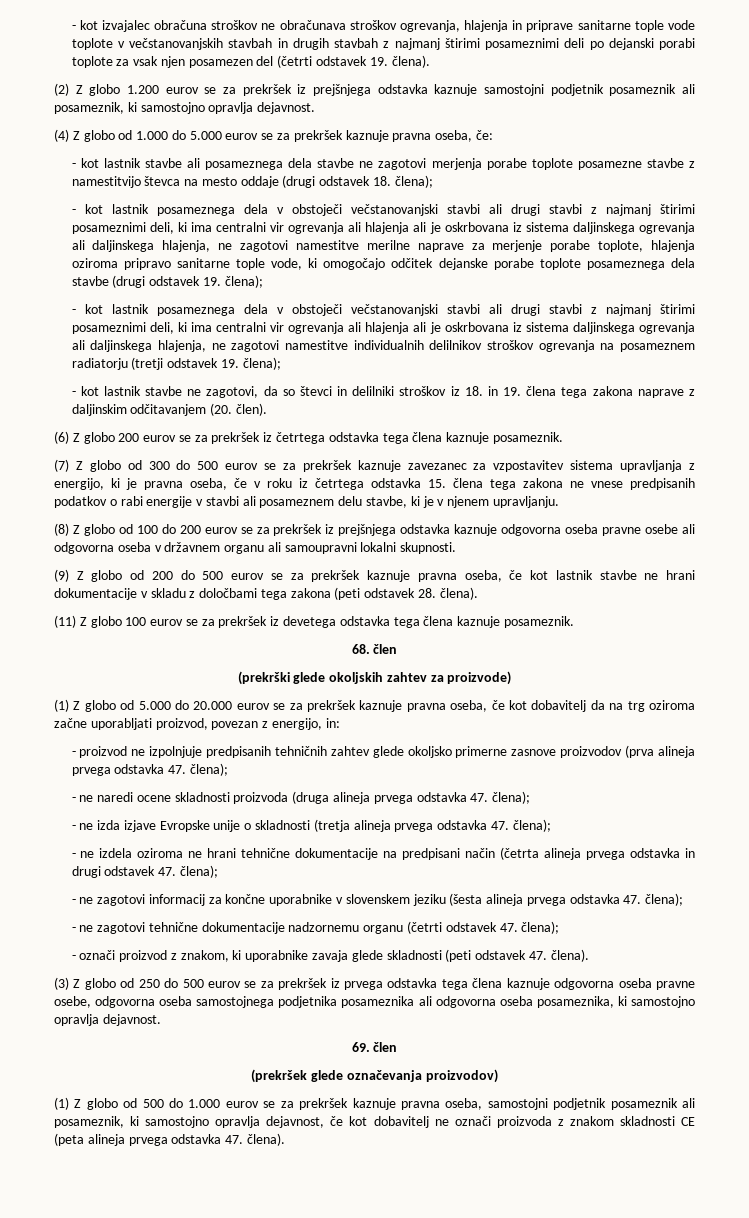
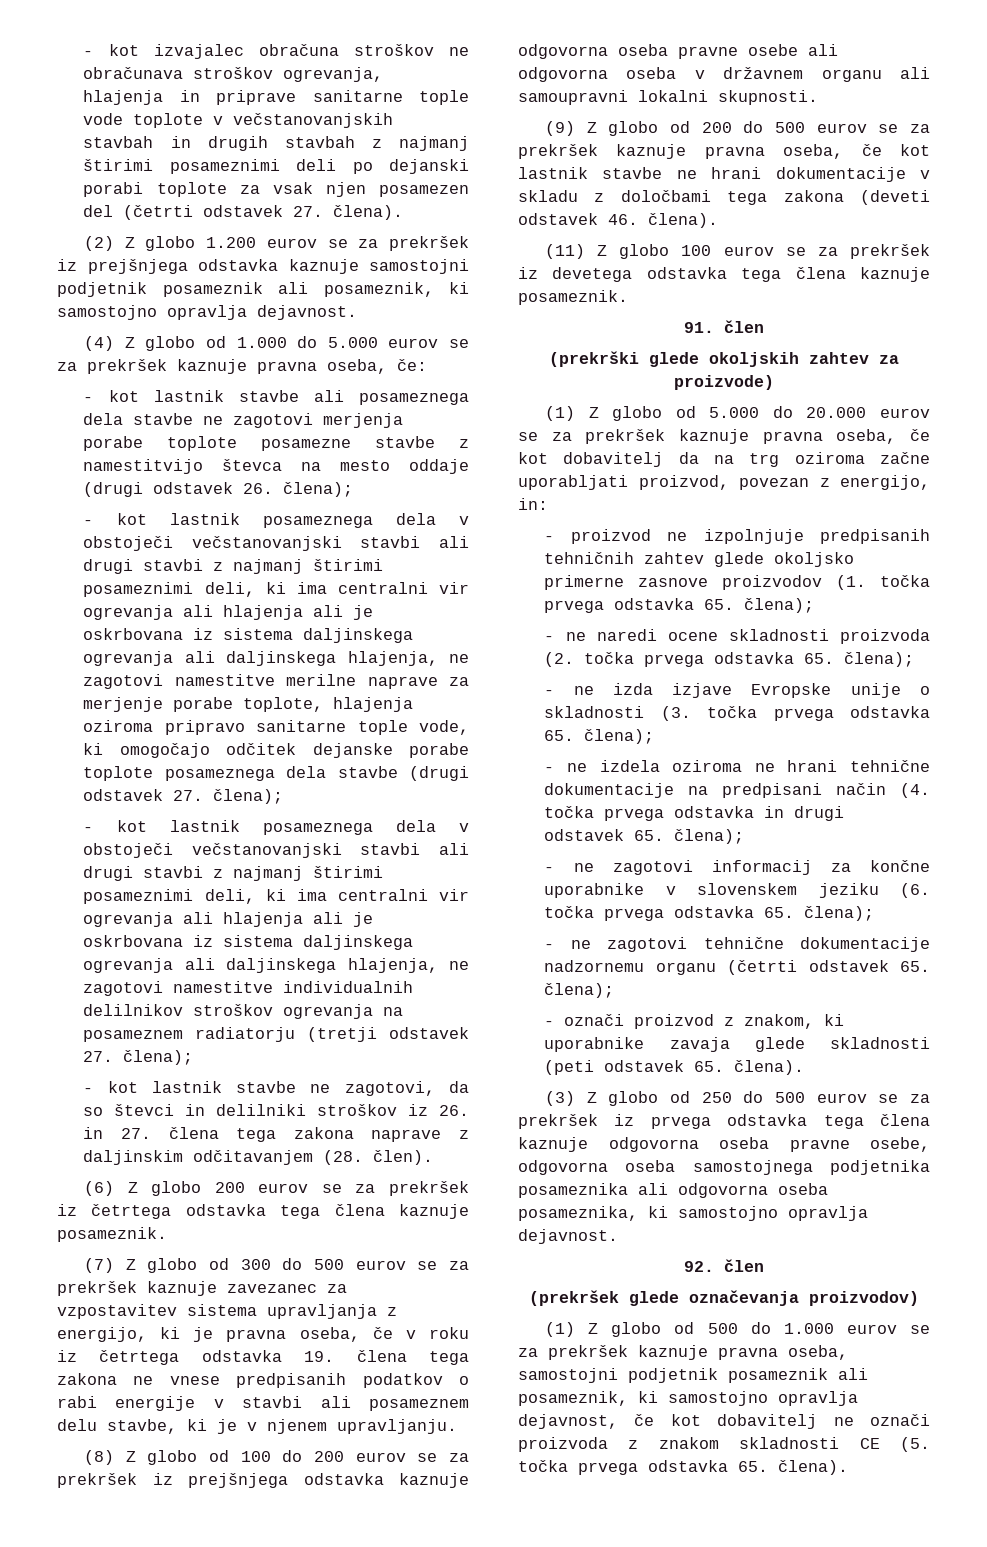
[369,57,388,66] 19. -> [293,206,324,217] 27.
[372,176,391,186] 18. -> [243,483,274,494] 26.
[202,277,221,286] 19. -> [173,790,204,801] 27.
[220,359,239,368] 19. -> [83,1051,114,1062] 27.
[464,386,522,396] 18. in 19. -> [439,1105,469,1116] [83,1127,151,1139] 26. in 27.
[210,403,233,416] (20. -> [323,1150,364,1165] (28.
[428,479,446,488] 15. -> [304,1351,335,1362] 19.
[334,587,437,600] (peti odstavek 28. -> [860,190,930,205] [518,213,638,225] (deveti odstavek 46.
[351,644,370,654] 68. -> [684,322,714,333] 91.
[625,745,695,758] [71,764,187,776] (prva alineja prvega odstavka 47. -> [836,575,930,590] [544,598,735,613] (1. točka prvega odstavka 65.
[292,791,489,804] (druga alineja prvega odstavka 47. -> [544,652,835,667] (2. točka prvega odstavka 65.
[313,819,509,832] (tretja alineja prvega odstavka 47. -> [660,706,930,721] [544,730,575,741] (3. točka prvega odstavka 65.
[500,847,582,860] (četrta alineja -> [900,783,930,798] [544,806,595,818] (4. točka
[158,867,177,876] 47. -> [634,830,665,841] 65.
[449,893,642,906] (šesta alineja prvega odstavka 47. -> [900,883,930,898] [544,906,795,921] (6. točka prvega odstavka 65.
[499,923,518,932] 47. -> [900,961,930,972] 65.
[528,951,547,960] 47. -> [694,1061,725,1072] 65.
[351,1042,370,1052] 69. -> [684,1261,714,1272] 92.
[54,1133,244,1146] (peta alineja prvega odstavka 47. -> [900,1437,930,1452] [518,1460,768,1475] (5. točka prvega odstavka 65.

